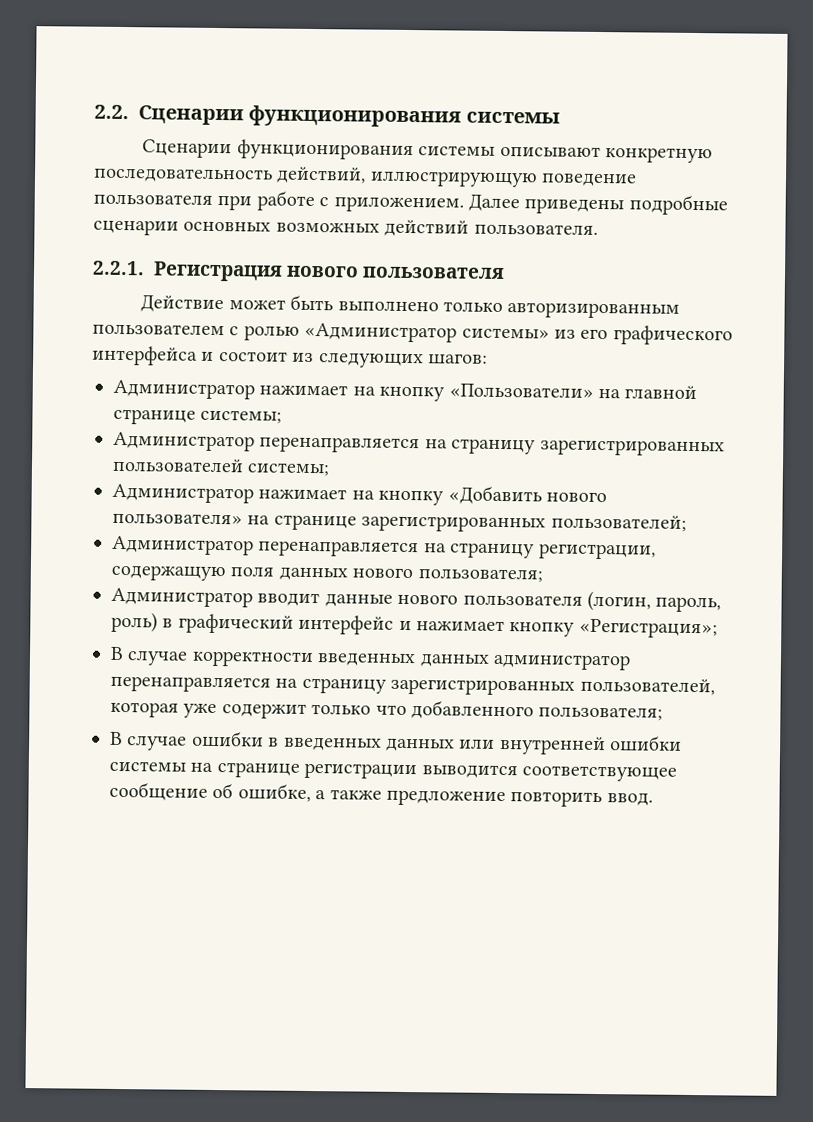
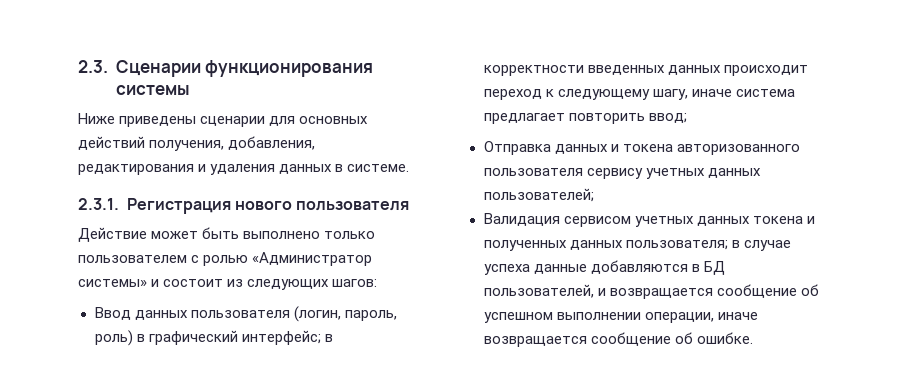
[94,104,129,120] 2.2. -> [78,60,108,73] 2.3.
[142,139,713,164] [93,166,638,188] [93,190,728,216] [93,219,598,237] [92,260,145,276] Сценарии функционирования системы описывают конкретную последовательность действий, иллюстрирующую поведение пользователя при работе с приложением. Далее приведены подробные сценарии основных возможных действий пользователя. // 2.2.1. -> [78,113,369,127] [78,136,316,151] [78,164,410,175] [78,198,119,210] Ниже приведены сценарии для основных действий получения, добавления, редактирования и удаления данных в системе. // 2.3.1.
[507,302,681,319] авторизированным -> (376, 235) none
[554,325,733,346] [92,345,198,366] из его графического интерфейса -> (147, 283) none
[113,379,698,402] [113,408,283,425] [113,431,725,457] [112,457,331,477] [112,483,607,506] [112,512,687,533] [112,535,656,560] [111,564,543,583] [111,587,459,608] Администратор нажимает на кнопку «Пользователи» на главной странице системы; // Администратор перенаправляется на страницу зарегистрированных пользователей системы; // Администратор нажимает на кнопку «Добавить нового пользователя» на странице зарегистрированных пользователей; // Администратор перенаправляется на страницу регистрации, содержащую поля данных нового пользователя; // Администратор вводит данные нового -> [94,307,188,320] Ввод данных
[298,614,718,639] [110,646,631,671] [110,675,715,696] [110,700,664,721] [110,730,683,756] [109,760,677,782] [109,781,653,808] интерфейс и нажимает кнопку «Регистрация»; // В случае корректности введенных данных администратор перенаправляется на страницу зарегистрированных пользователей, которая уже содержит только что добавленного пользователя; // В случае ошибки в введенных данных или внутренней ошибки системы на странице регистрации выводится соответствующее сообщение об ошибке, а также предложение повторить ввод. -> [241,330,333,345] [483,65,808,76] [483,89,795,100] [483,113,687,124] [483,141,800,155] [483,168,761,179] [483,188,594,202] [483,213,815,227] [483,240,791,251] [483,260,725,275] [483,284,819,299] [483,312,758,323] [483,332,753,347] интерфейс; в корректности введенных данных происходит переход к следующему шагу, иначе система предлагает повторить ввод; // Отправка данных и токена авторизованного пользователя сервису учетных данных пользователей; // Валидация сервисом учетных данных токена и полученных данных пользователя; в случае успеха данные добавляются в БД пользователей, и возвращается сообщение об успешном выполнении операции, иначе возвращается сообщение об ошибке.

